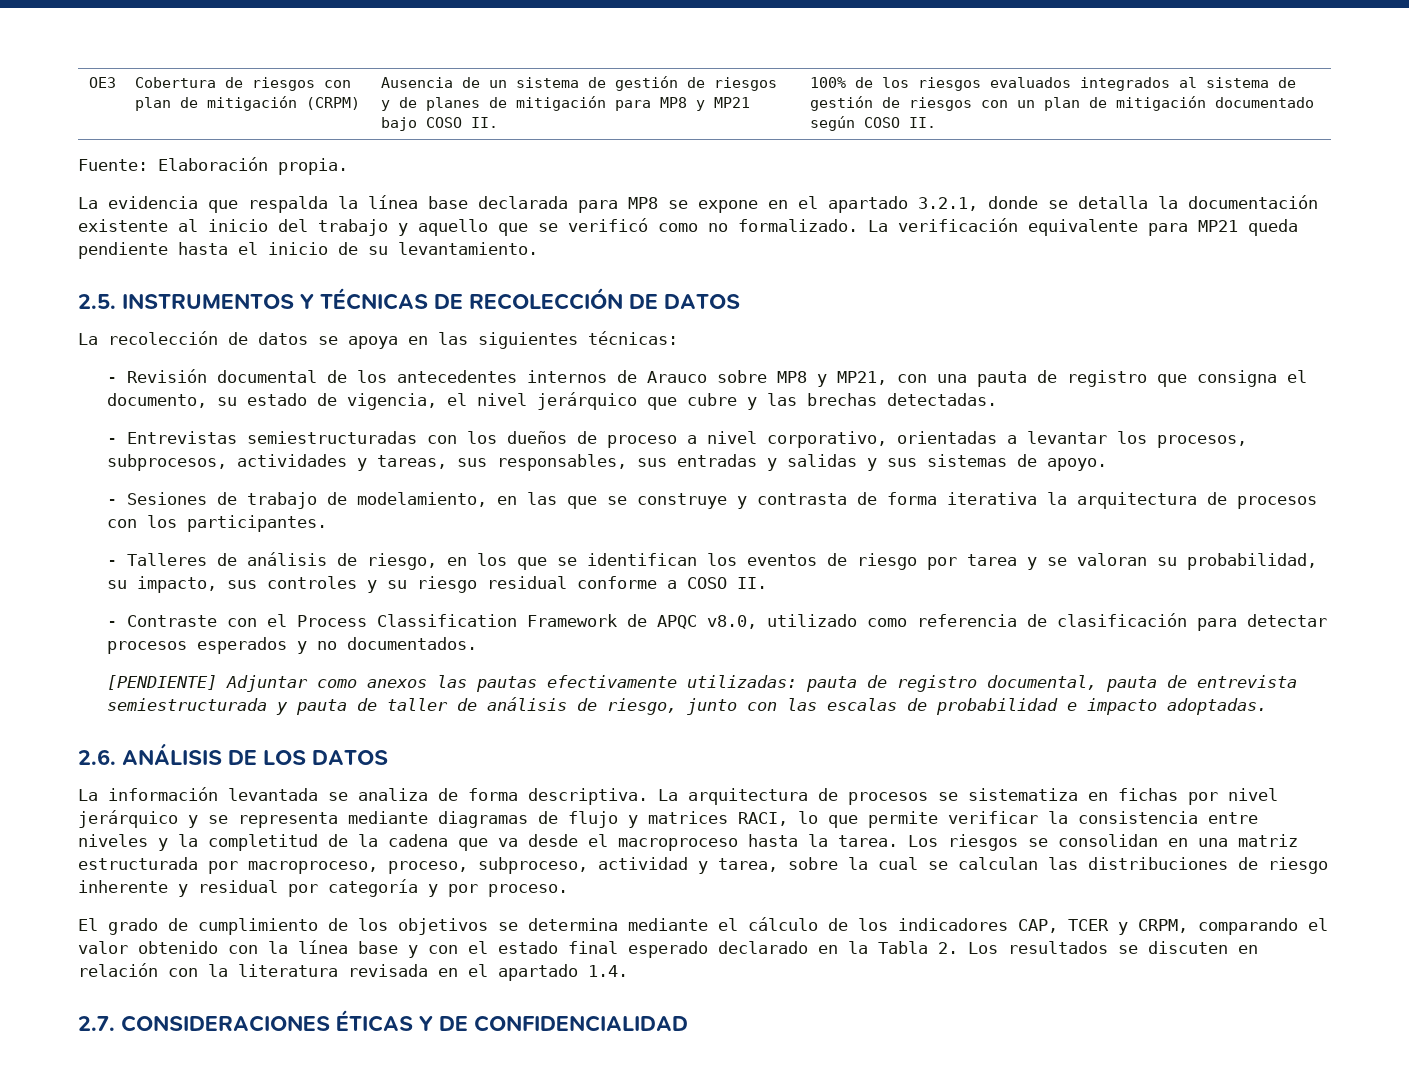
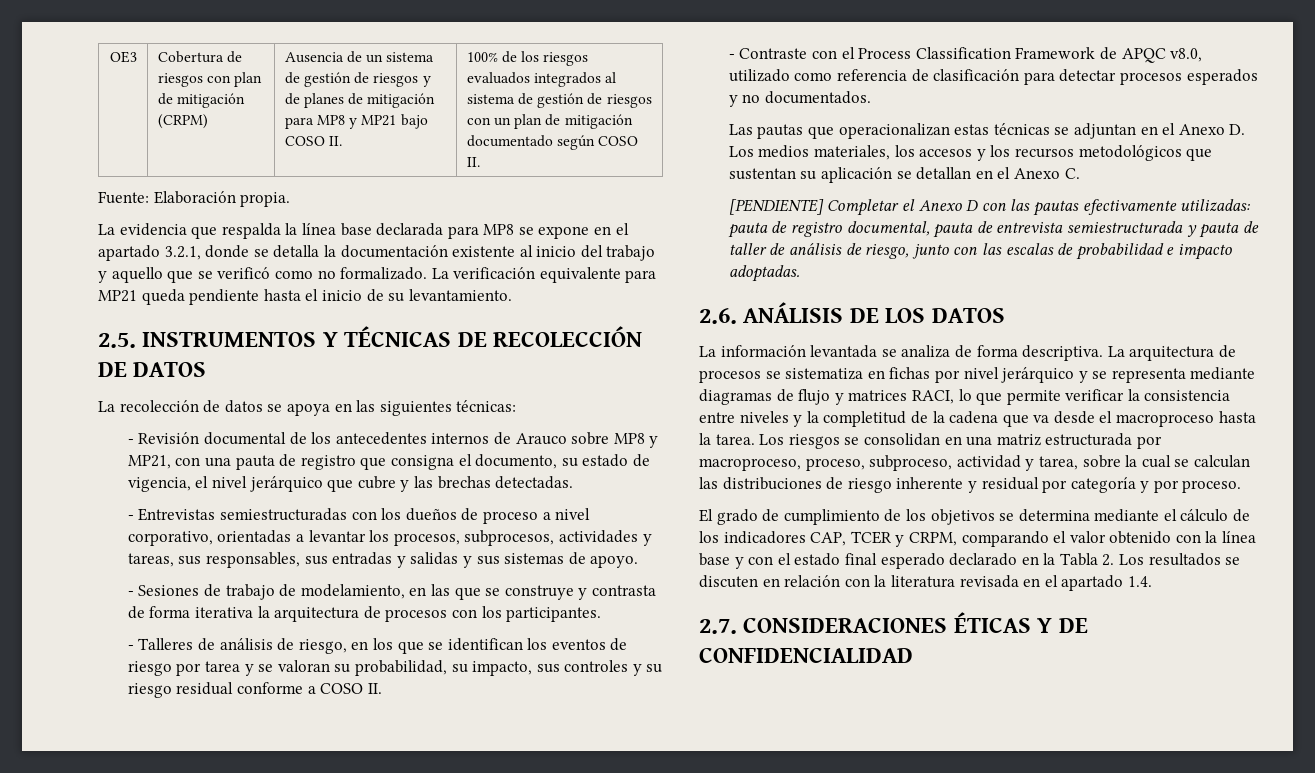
[107,675,428,692] [PENDIENTE] Adjuntar como anexos -> [728,123,1246,139] [728,145,1213,161] [728,167,1080,183] [728,199,1006,216] Las pautas que operacionalizan estas técnicas se adjuntan en el Anexo D. Los medios materiales, los accesos y los recursos metodológicos que sustentan su aplicación se detallan en el Anexo C. // [PENDIENTE] Completar el Anexo D con

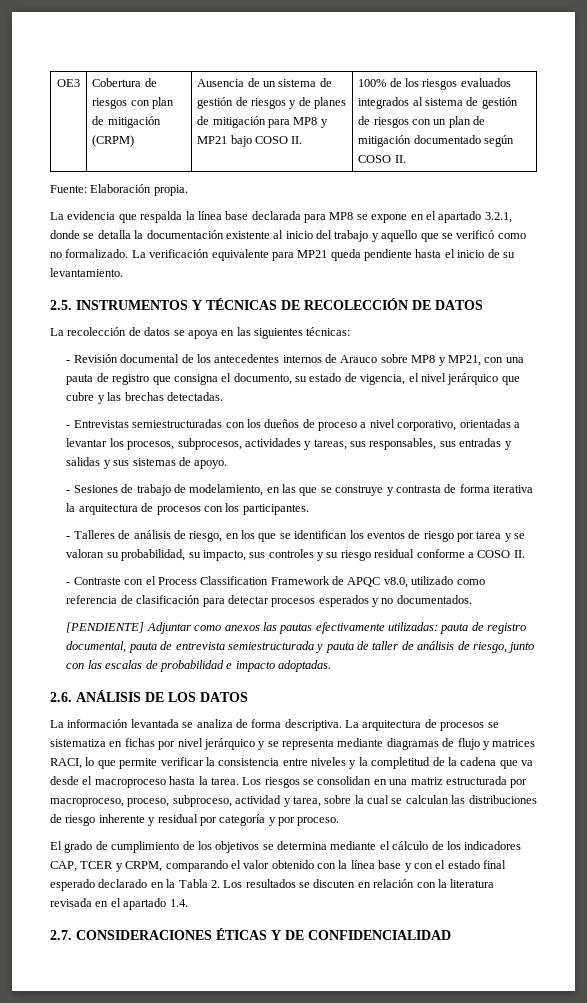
[728,123,1246,139] [728,145,1213,161] [728,167,1080,183] [728,199,1006,216] Las pautas que operacionalizan estas técnicas se adjuntan en el Anexo D. Los medios materiales, los accesos y los recursos metodológicos que sustentan su aplicación se detallan en el Anexo C. // [PENDIENTE] Completar el Anexo D con -> [66,622,260,634] [PENDIENTE] Adjuntar como anexos

